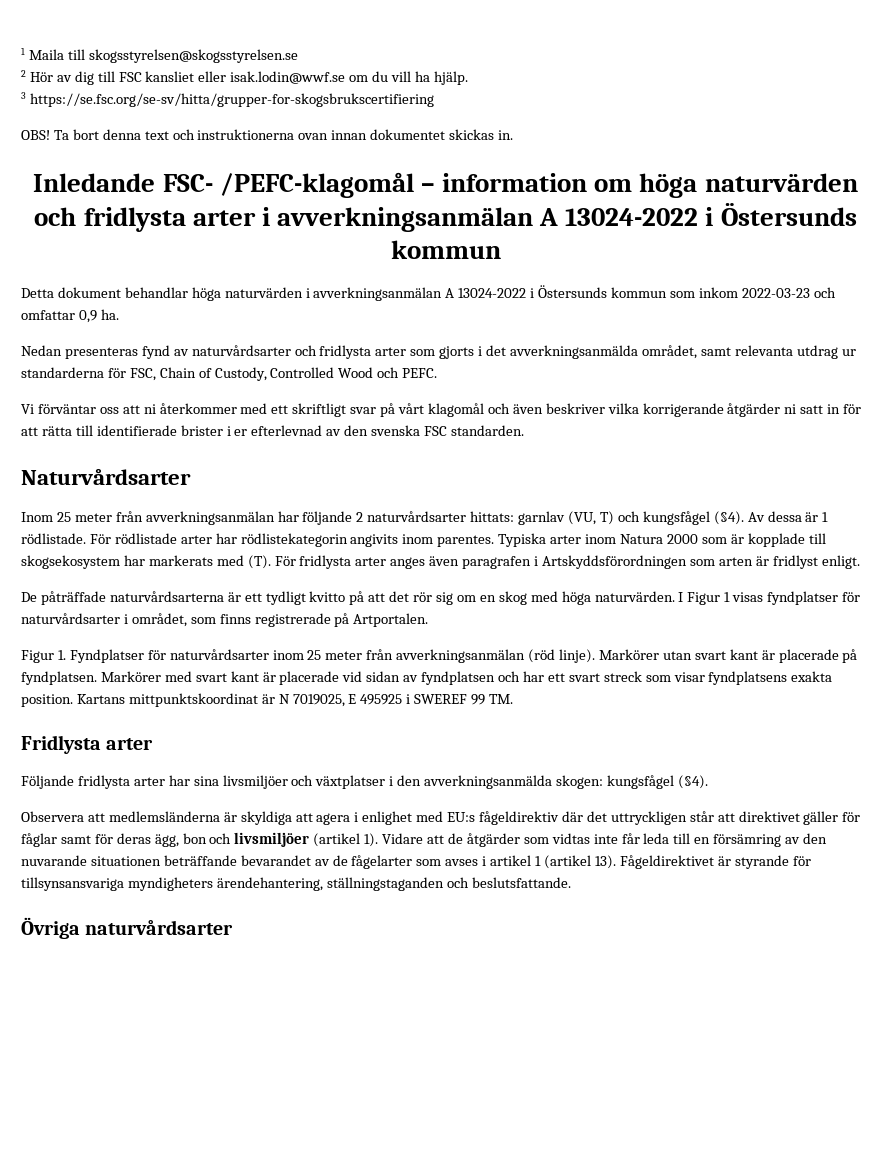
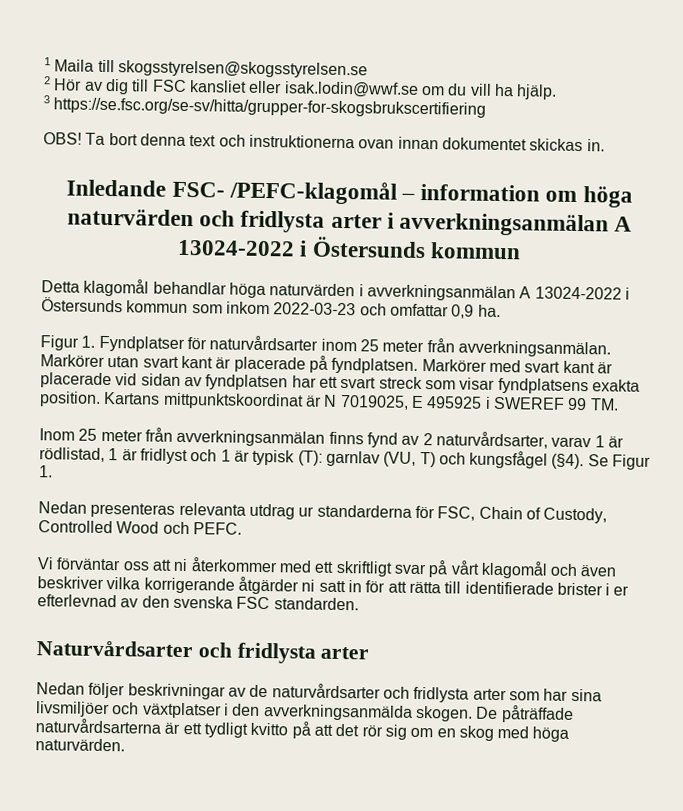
[57,287,121,298] dokument -> [83,278,150,297] klagomål
[21,345,731,359] Nedan presenteras fynd av naturvårdsarter och fridlysta arter som gjorts i det avverkningsanmälda området, samt -> [40,335,611,358] [40,354,613,374] [40,372,640,395] [39,391,619,411] [39,427,624,449] [39,447,652,470] [39,465,53,478] [38,501,176,518] Figur 1. Fyndplatser för naturvårdsarter inom 25 meter från avverkningsanmälan. Markörer utan svart kant är placerade på fyndplatsen. Markörer med svart kant är placerade vid sidan av fyndplatsen har ett svart streck som visar fyndplatsens exakta position. Kartans mittpunktskoordinat är N 7019025, E 495925 i SWEREF 99 TM. // Inom 25 meter från avverkningsanmälan finns fynd av 2 naturvårdsarter, varav 1 är rödlistad, 1 är fridlyst och 1 är typisk (T): garnlav (VU, T) och kungsfågel (§4). Se Figur 1. // Nedan presenteras
[21,511,829,525] [21,533,826,547] [21,555,860,569] // Inom 25 meter från avverkningsanmälan har följande 2 naturvårdsarter hittats: garnlav (VU, T) och kungsfågel (§4). Av dessa är 1 rödlistade. För rödlistade arter har rödlistekategorin angivits inom parentes. Typiska arter inom Natura 2000 som är kopplade till skogsekosystem har markerats med (T). För fridlysta arter anges även paragrafen i Artskyddsförordningen som arten är fridlyst enligt. // -> [197,642,370,664] [36,682,602,703] [36,701,473,722] och fridlysta arter // Nedan följer beskrivningar av de naturvårdsarter och fridlysta arter som har sina livsmiljöer och växtplatser i den avverkningsanmälda skogen.
[678,591,861,605] [21,613,429,627] [21,649,858,663] [21,671,833,685] [21,693,514,707] [21,735,154,754] [21,775,708,789] [21,811,861,825] [21,832,828,847] [21,855,811,869] [21,877,571,891] [21,917,234,939] I Figur 1 visas fyndplatser för naturvårdsarter i området, som finns registrerade på Artportalen. // Figur 1. Fyndplatser för naturvårdsarter inom 25 meter från avverkningsanmälan (röd linje). Markörer utan svart kant är placerade på fyndplatsen. Markörer med svart kant är placerade vid sidan av fyndplatsen och har ett svart streck som visar fyndplatsens exakta position. Kartans mittpunktskoordinat är N 7019025, E 495925 i SWEREF 99 TM. // Fridlysta arter // Följande fridlysta arter har sina livsmiljöer och växtplatser i den avverkningsanmälda skogen: kungsfågel (§4). // Observera att medlemsländerna är skyldiga att agera i enlighet med EU:s fågeldirektiv där det uttryckligen står att direktivet gäller för fåglar samt för deras ägg, bon och livsmiljöer (artikel 1). Vidare att de åtgärder som vidtas inte får leda till en försämring av den nuvarande situationen beträffande bevarandet av de fågelarter som avses i artikel 1 (artikel 13). Fågeldirektivet är styrande för tillsynsansvariga myndigheters ärendehantering, ställningstaganden och beslutsfattande. // Övriga naturvårdsarter -> (125, 745) none

